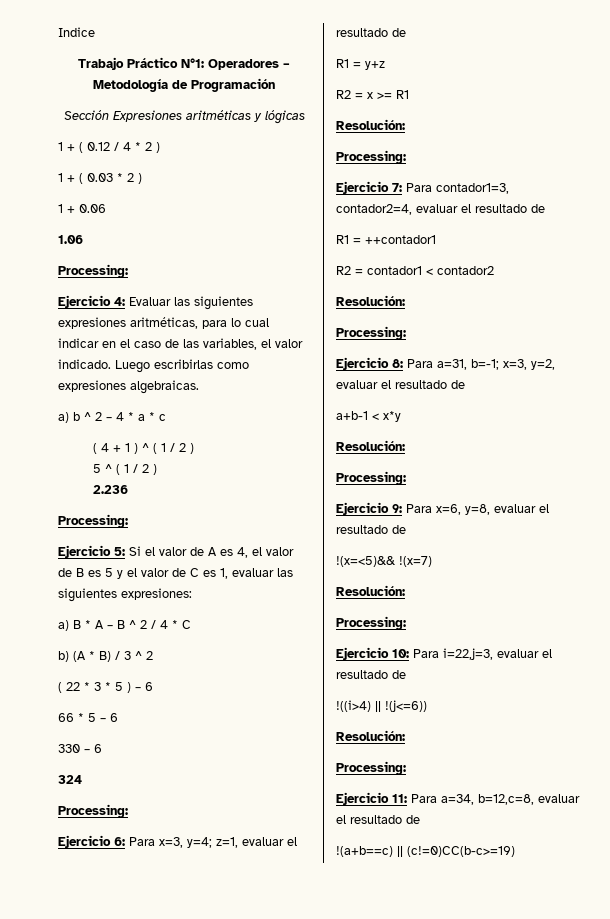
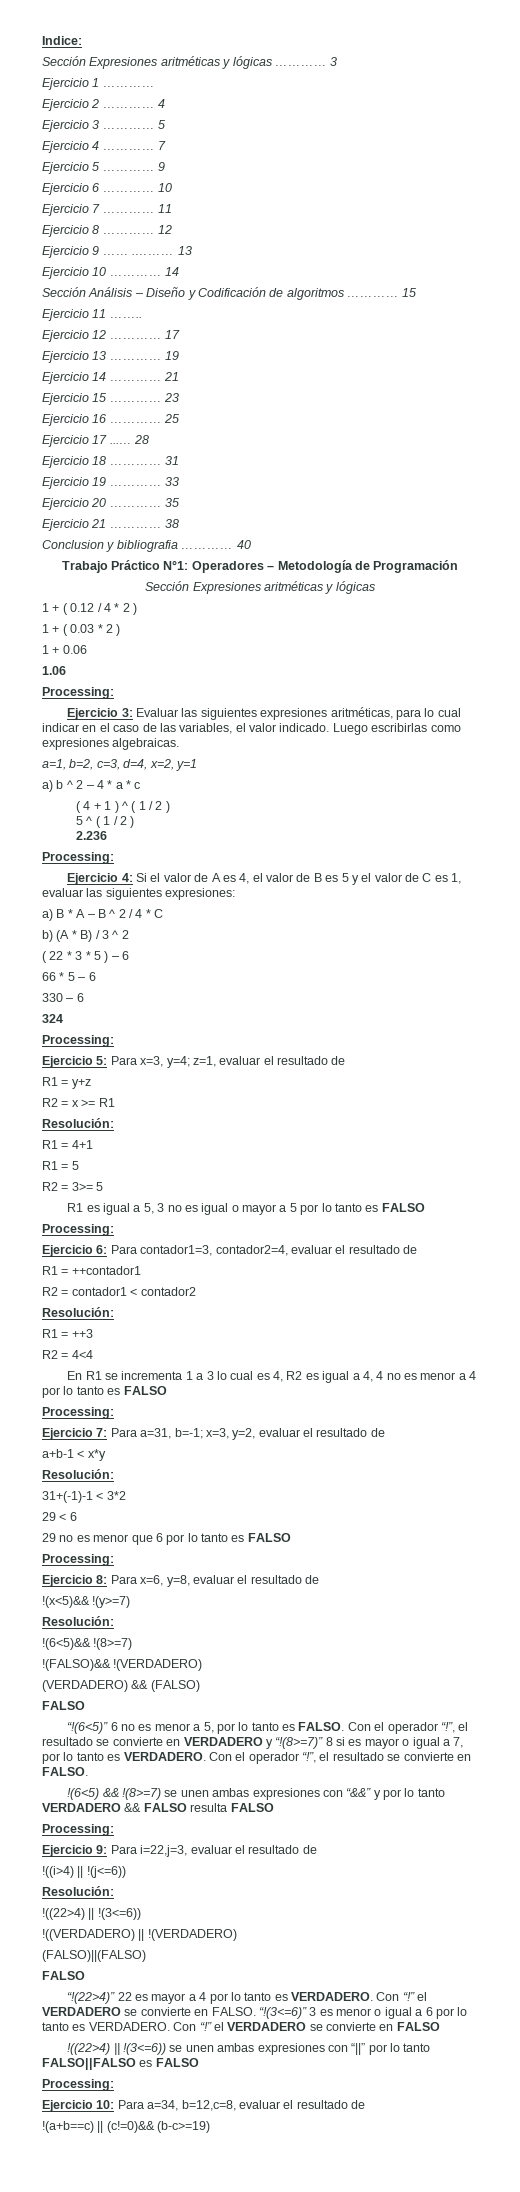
[58,27,95,37] Indice -> [42,36,82,45] [42,56,338,69] [42,78,155,90] [42,99,166,111] [42,120,166,132] [42,141,167,153] [42,162,166,174] [42,183,173,195] [42,204,173,216] [42,225,173,237] [42,246,192,258] [42,267,180,279] [42,287,417,300] [42,309,142,321] [42,330,181,342] [42,351,180,363] [42,372,180,384] [42,393,180,405] [42,414,180,426] [42,435,150,447] [42,456,180,468] [42,477,180,489] [42,498,180,510] [42,519,180,531] [42,540,251,552] Indice: // Sección Expresiones aritméticas y lógicas ………… 3 // Ejercicio 1 ………… // Ejercicio 2 ………… 4 // Ejercicio 3 ………… 5 // Ejercicio 4 ………… 7 // Ejercicio 5 ………… 9 // Ejercicio 6 ………… 10 // Ejercicio 7 ………… 11 // Ejercicio 8 ………… 12 // Ejercicio 9 …… .……… 13 // Ejercicio 10 ………… 14 // Sección Análisis – Diseño y Codificación de algoritmos ………… 15 // Ejercicio 11 …….. // Ejercicio 12 ………… 17 // Ejercicio 13 ………… 19 // Ejercicio 14 ………… 21 // Ejercicio 15 ………… 23 // Ejercicio 16 ………… 25 // Ejercicio 17 ...… 28 // Ejercicio 18 ………… 31 // Ejercicio 19 ………… 33 // Ejercicio 20 ………… 35 // Ejercicio 21 ………… 38 // Conclusion y bibliografia ………… 40
[114,297,125,306] 4: -> [121,708,133,717] 3:
(199, 387) none -> [42,759,197,771] // a=1, b=2, c=3, d=4, x=2, y=1
[114,547,125,556] 5: -> [121,873,133,882] 4:
[114,837,125,846] 6: -> [96,1056,108,1065] 5:
[336,150,406,164] [336,181,402,194] // Processing: // Ejercicio 7: -> [42,1140,93,1149] [42,1161,79,1170] [42,1182,104,1191] [67,1203,425,1215] [42,1224,114,1236] [42,1245,108,1257] // R1 = 4+1 // R1 = 5 // R2 = 3>= 5 // R1 es igual a 5, 3 no es igual o mayor a 5 por lo tanto es FALSO // Processing: // Ejercicio 6:
[336,326,406,340] [336,357,403,370] // Processing: // Ejercicio 8: -> [42,1329,93,1338] [42,1350,93,1359] [67,1371,477,1383] [42,1386,167,1398] [42,1407,114,1419] [42,1428,108,1440] // R1 = ++3 // R2 = 4<4 // En R1 se incrementa 1 a 3 lo cual es 4, R2 es igual a 4, 4 no es menor a 4 por lo tanto es FALSO // Processing: // Ejercicio 7:
[336,471,406,485] [336,502,402,515] // Processing: // Ejercicio 9: -> [42,1491,126,1503] [42,1512,77,1521] [42,1533,291,1545] [42,1554,114,1566] [42,1575,108,1587] // 31+(-1)-1 < 3*2 // 29 < 6 // 29 no es menor que 6 por lo tanto es FALSO // Processing: // Ejercicio 8:
[336,556,432,567] [336,585,405,596] [336,616,406,630] [336,647,409,660] !(x=<5)&& !(x=7) // Resolución: // Processing: // Ejercicio 10: -> [42,1596,131,1608] [42,1616,114,1626] [42,1638,133,1650] [42,1659,203,1671] [42,1680,200,1692] [42,1701,85,1710] [67,1722,469,1734] [42,1737,464,1749] [42,1752,471,1764] [42,1767,88,1776] [67,1788,445,1800] [42,1803,274,1812] [42,1824,114,1836] [42,1845,108,1857] !(x<5)&& !(y>=7) // Resolución: // !(6<5)&& !(8>=7) // !(FALSO)&& !(VERDADERO) // (VERDADERO) && (FALSO) // FALSO // “!(6<5)” 6 no es menor a 5, por lo tanto es FALSO. Con el operador “!”, el resultado se convierte en VERDADERO y “!(8>=7)” 8 si es mayor o igual a 7, por lo tanto es VERDADERO. Con el operador “!”, el resultado se convierte en FALSO. // !(6<5) && !(8>=7) se unen ambas expresiones con “&&” y por lo tanto VERDADERO && FALSO resulta FALSO // Processing: // Ejercicio 9:
[336,761,406,775] [336,792,407,805] // Processing: // Ejercicio 11: -> [42,1908,141,1920] [42,1929,237,1941] [42,1950,146,1962] [42,1971,85,1980] [67,1992,428,2004] [42,2007,468,2019] [42,2022,440,2031] [67,2043,431,2055] [42,2058,199,2070] [42,2079,114,2091] [42,2100,115,2112] // !((22>4) || !(3<=6)) // !((VERDADERO) || !(VERDADERO) // (FALSO)||(FALSO) // FALSO // “!(22>4)” 22 es mayor a 4 por lo tanto es VERDADERO. Con “!” el VERDADERO se convierte en FALSO. “!(3<=6)” 3 es menor o igual a 6 por lo tanto es VERDADERO. Con “!” el VERDADERO se convierte en FALSO // !((22>4) || !(3<=6)) se unen ambas expresiones con “||” por lo tanto FALSO||FALSO es FALSO // Processing: // Ejercicio 10:
[407,846,515,857] (c!=0)CC(b-c>=19) -> [106,2121,211,2133] (c!=0)&& (b-c>=19)

